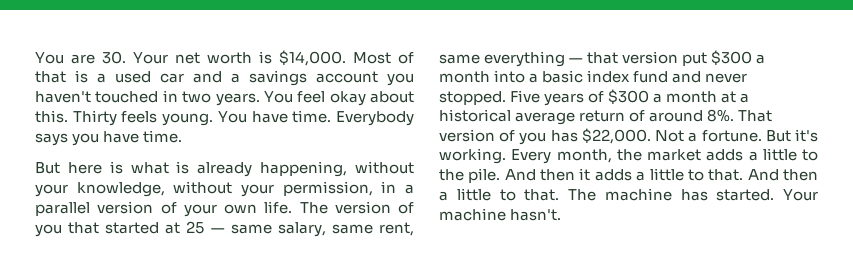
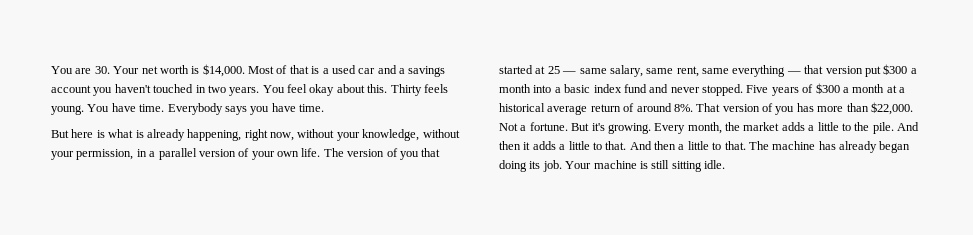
(348, 169) none -> [244,129,294,141] right now,
(578, 136) none -> [817,103,869,112] more than
[439,148,506,164] working. -> [607,123,651,134] growing.
[716,189,818,201] [439,208,562,221] started. Your machine hasn't. -> [839,141,911,153] [499,160,725,172] already began doing its job. Your machine is still sitting idle.

